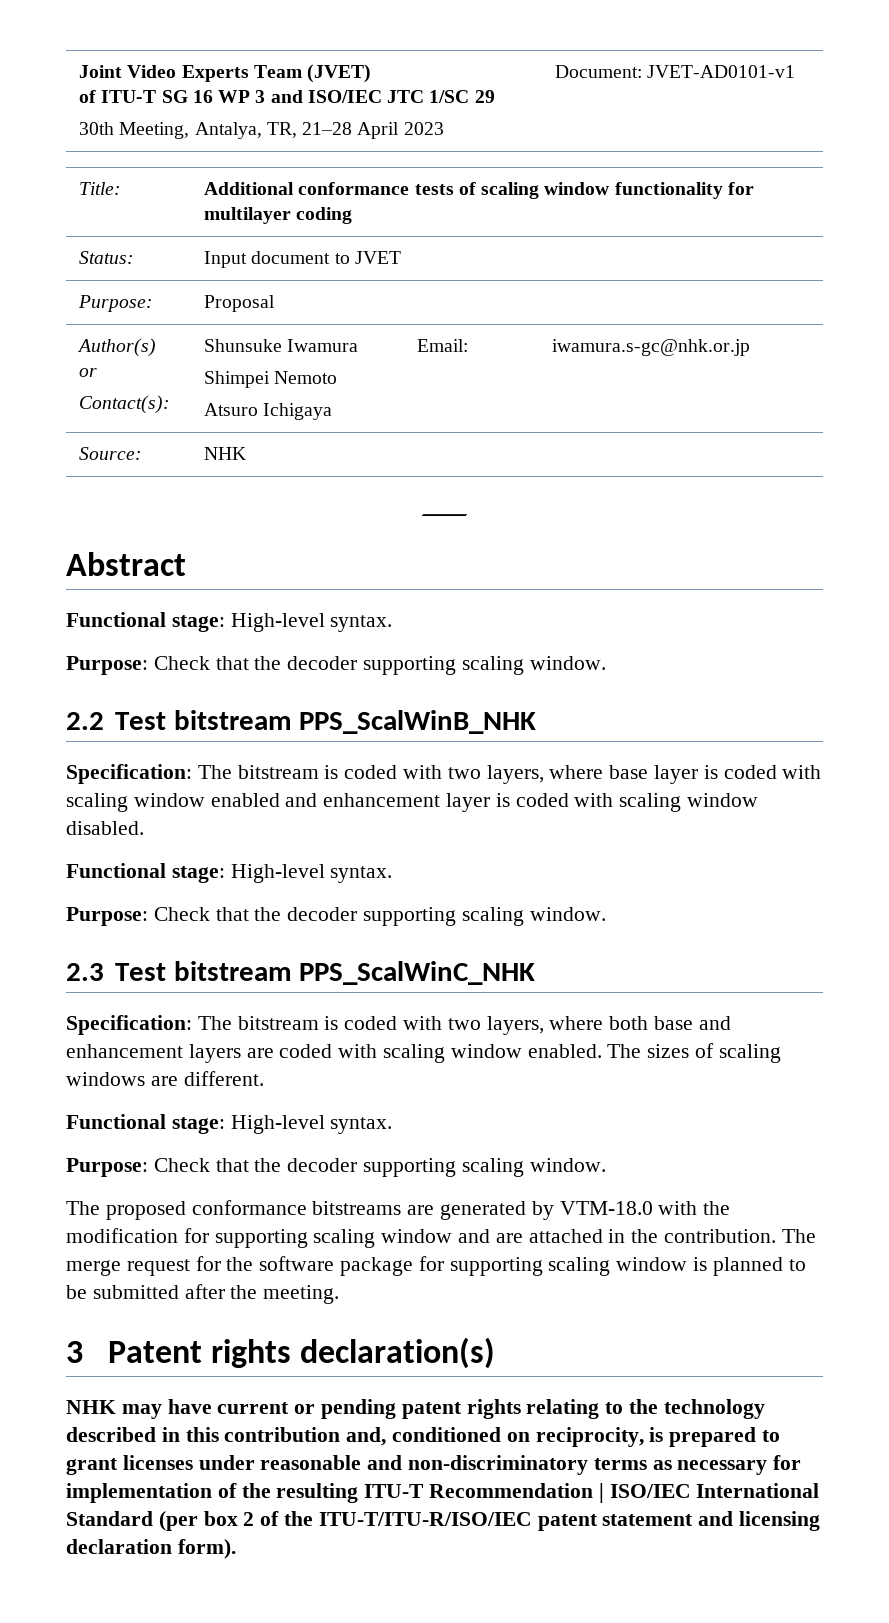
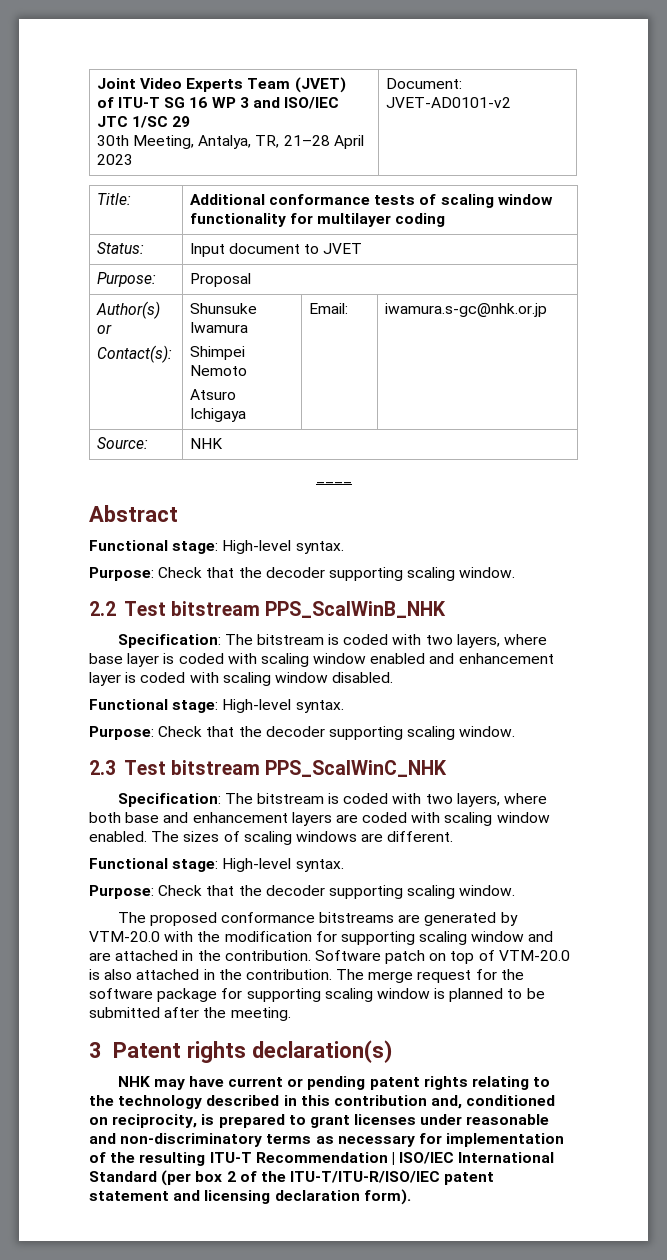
[647,65,796,78] JVET-AD0101-v1 -> [385,97,511,108] JVET-AD0101-v2
[559,1201,653,1215] VTM-18.0 -> [89,931,160,942] VTM-20.0
(777, 1236) none -> [314,950,570,964] [89,969,332,980] Software patch on top of VTM-20.0 is also attached in the contribution.

